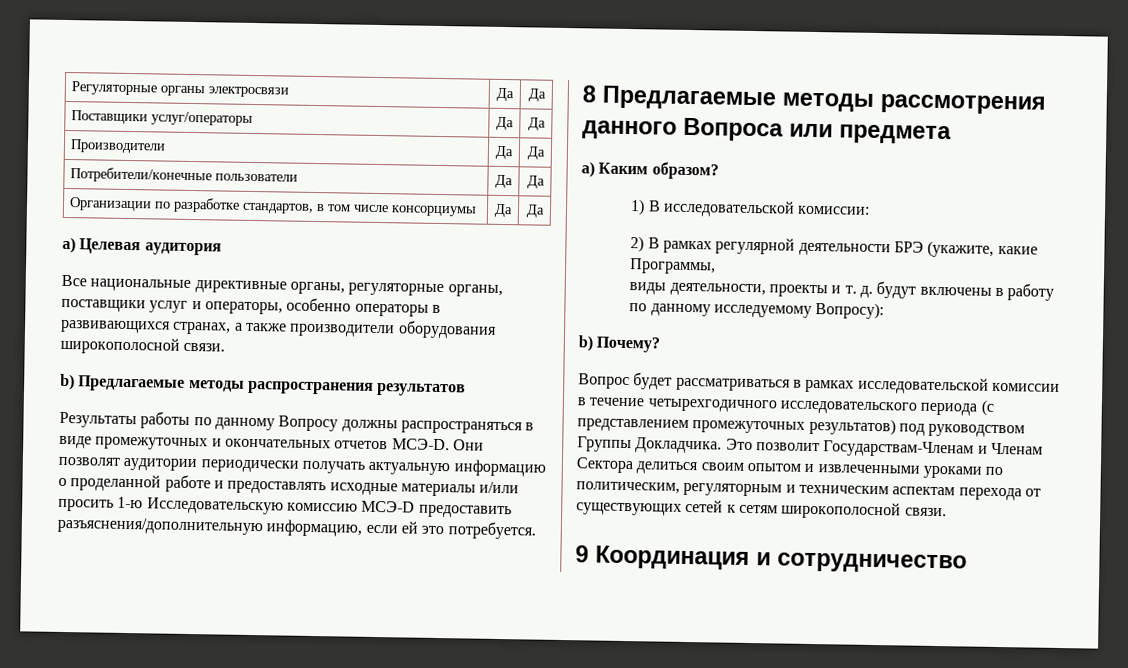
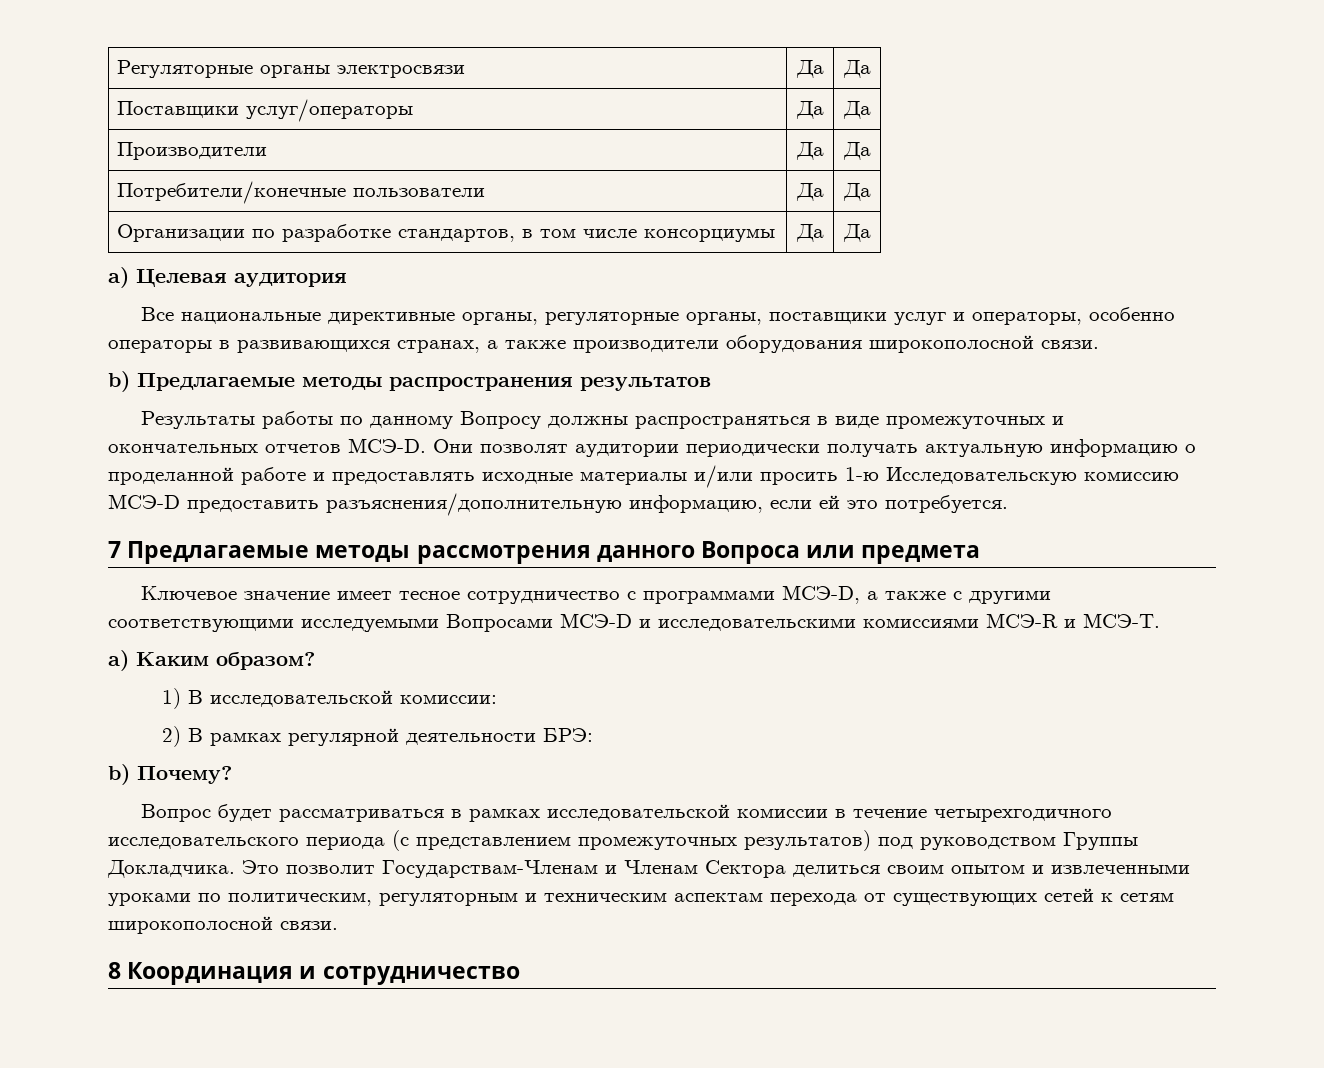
[582,85,596,103] 8 -> [108,541,121,558] 7
(952, 134) none -> [140,585,1051,604] [108,613,1160,632] // Ключевое значение имеет тесное сотрудничество с программами МСЭ-D, а также с другими соответствующими исследуемыми Вопросами МСЭ-D и исследовательскими комиссиями МСЭ-R и МСЭ-Т.
[894,240,1038,258] [629,258,717,275] [629,281,1055,301] [629,302,885,320] БРЭ (укажите, какие Программы, // виды деятельности, проекты и т. д. будут включены в работу по данному исследуемому Вопросу): -> [542,728,593,742] БРЭ:
[575,545,589,563] 9 -> [108,962,121,979] 8

